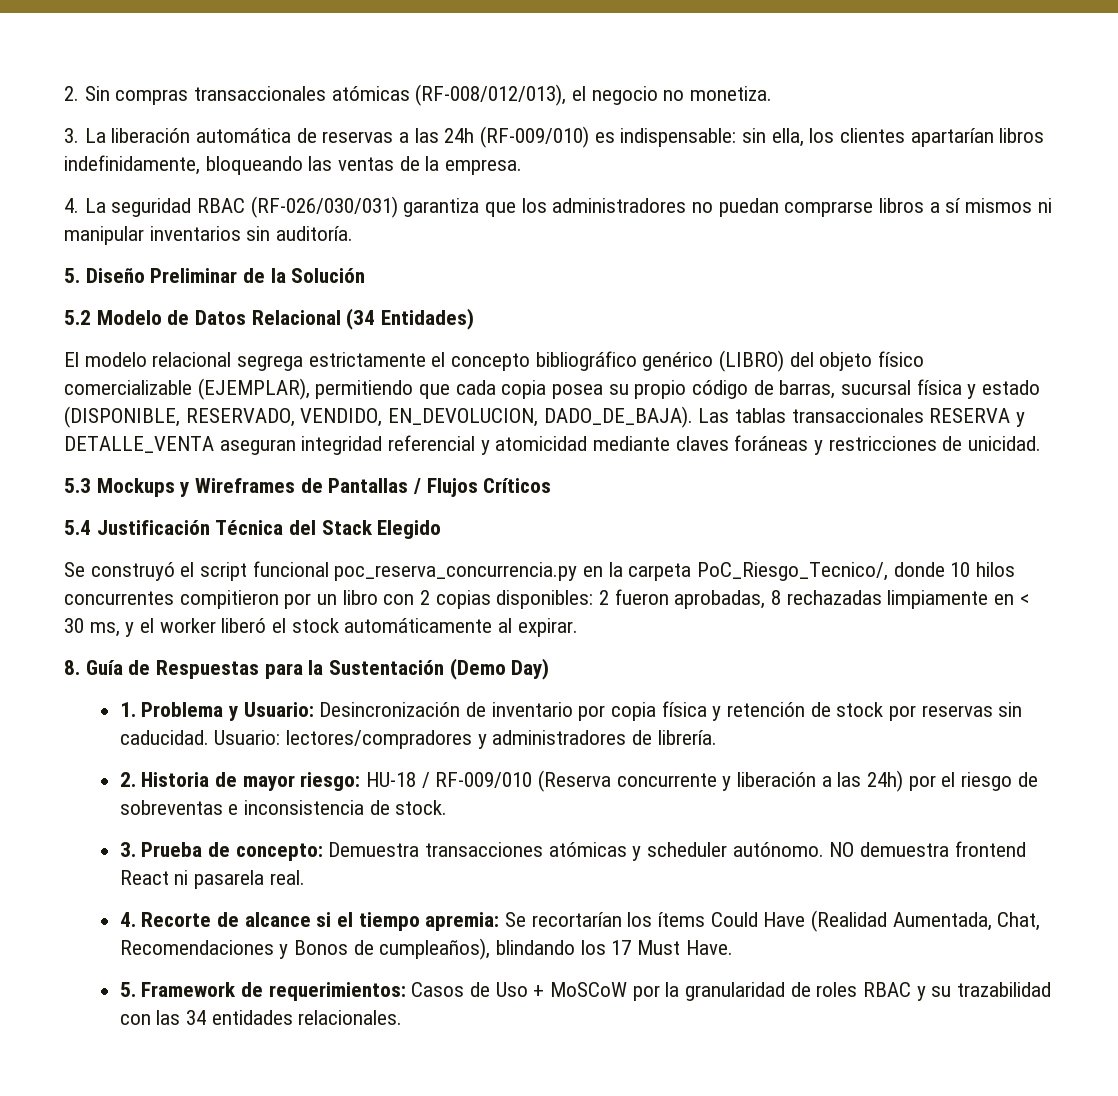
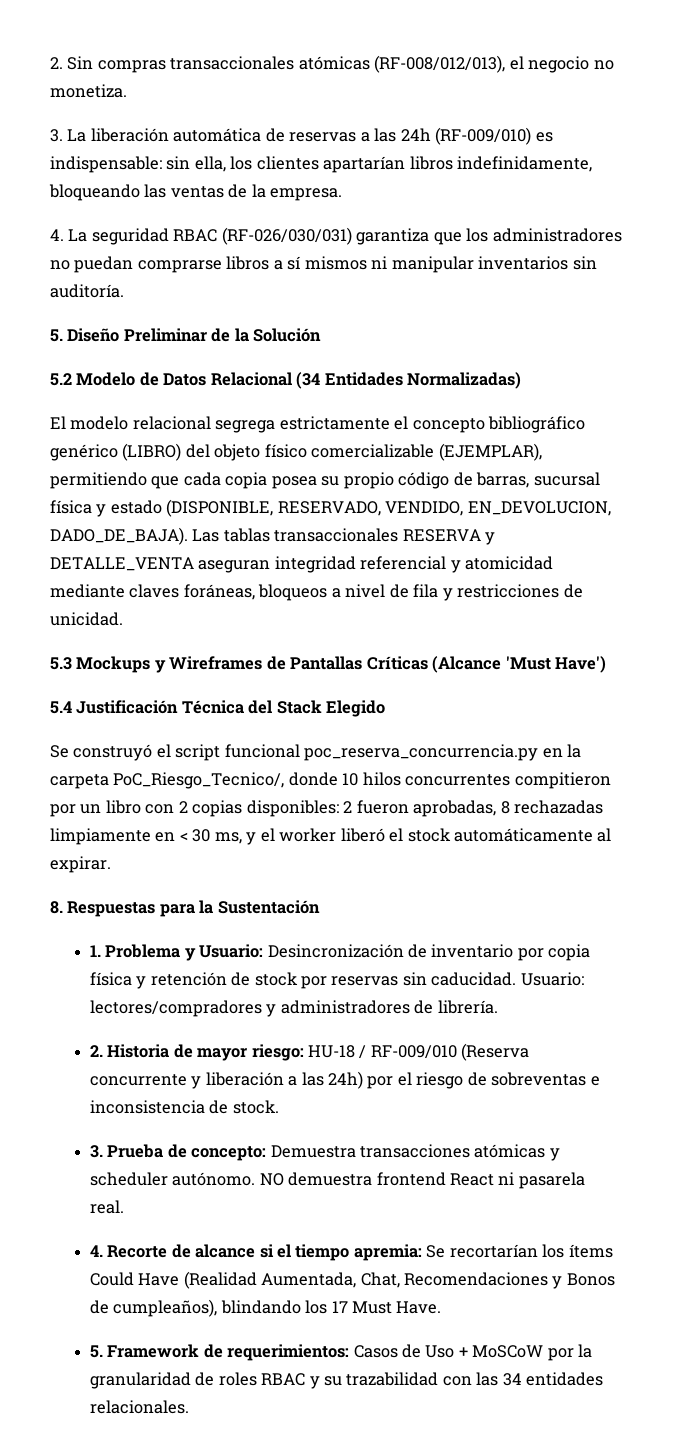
[381,308,475,330] Entidades) -> [324,372,522,389] Entidades Normalizadas)
[734,435,809,451] foráneas -> [183,584,439,601] foráneas, bloqueos a nivel de fila
[413,478,552,497] / Flujos Críticos -> [366,656,607,673] Críticas (Alcance 'Must Have')
[85,660,151,675] Guía de -> (63, 907) none
[449,658,550,680] (Demo Day) -> (320, 907) none

